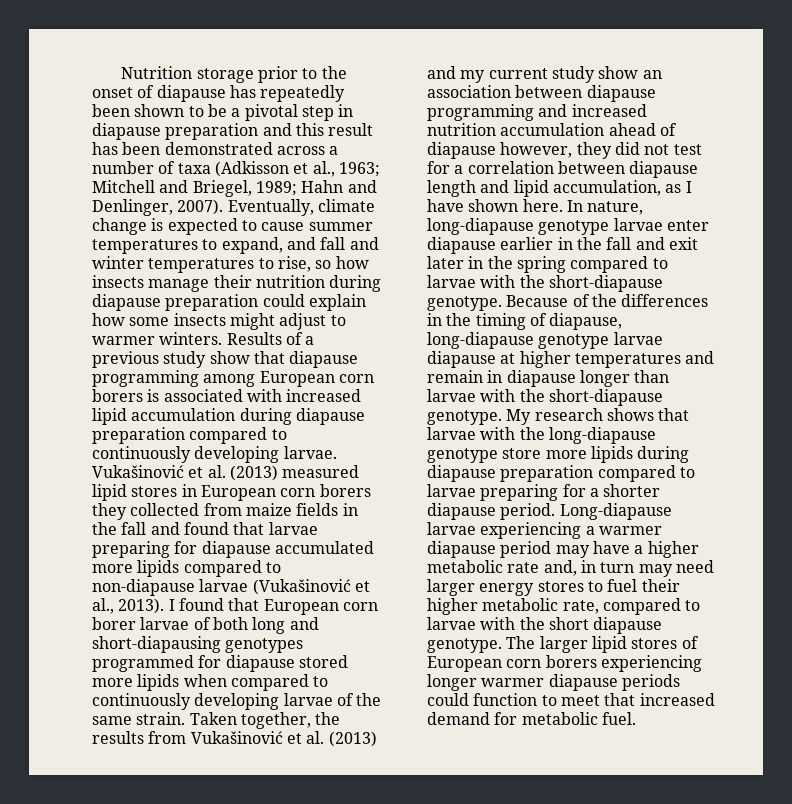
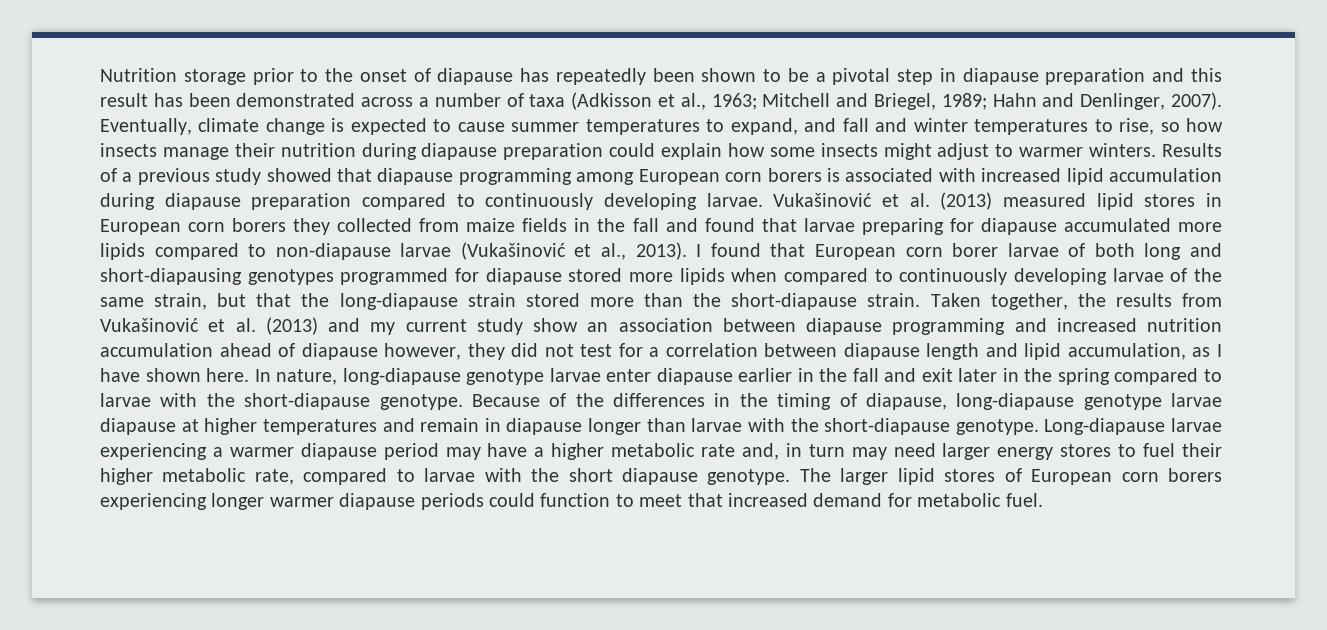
[209,351,250,364] show -> [266,168,332,182] showed
(132, 720) none -> [154,293,858,310] strain, but that the long-diapause strain stored more than the short-diapause
[506,408,690,425] [427,427,656,444] [427,446,690,463] [427,465,695,482] [427,484,661,501] [427,503,556,520] My research shows that larvae with the long-diapause genotype store more lipids during diapause preparation compared to larvae preparing for a shorter diapause period. -> (1039, 427) none

